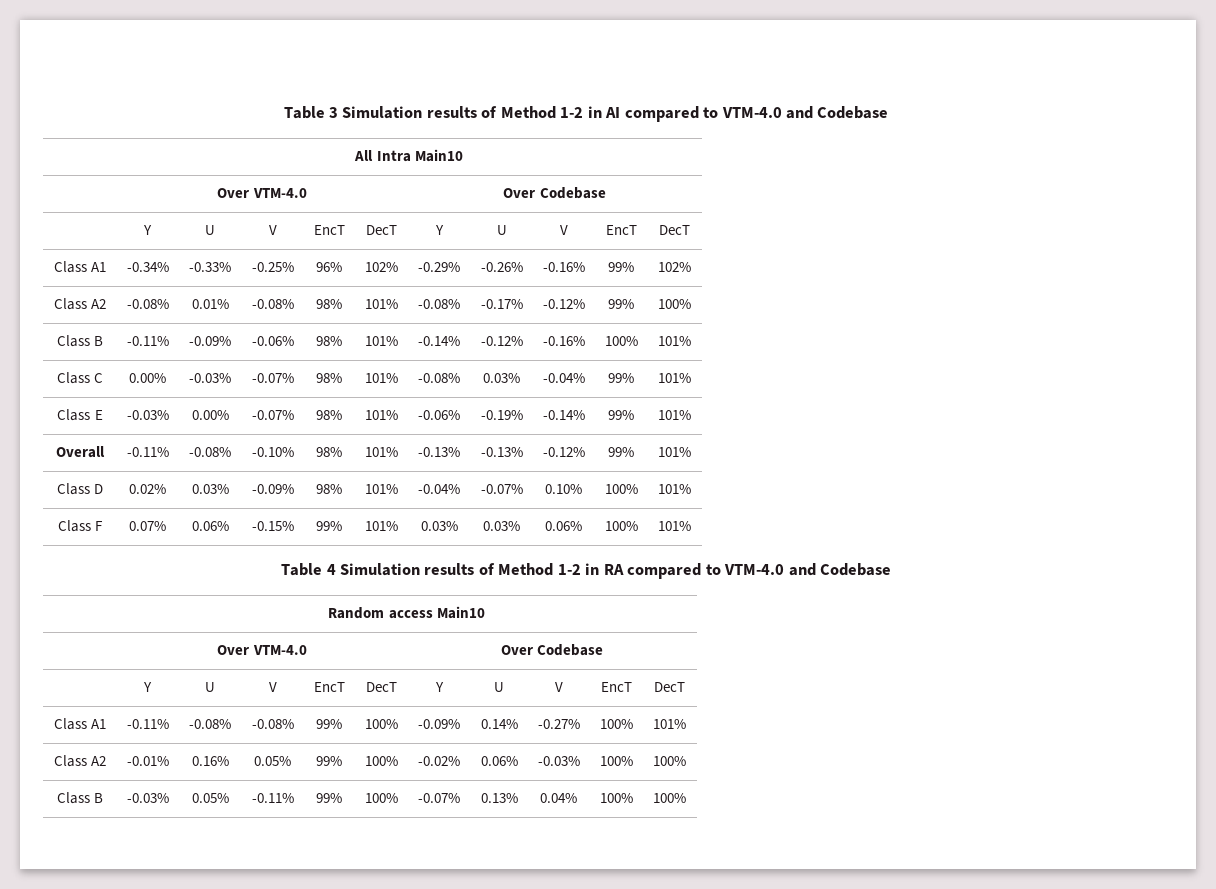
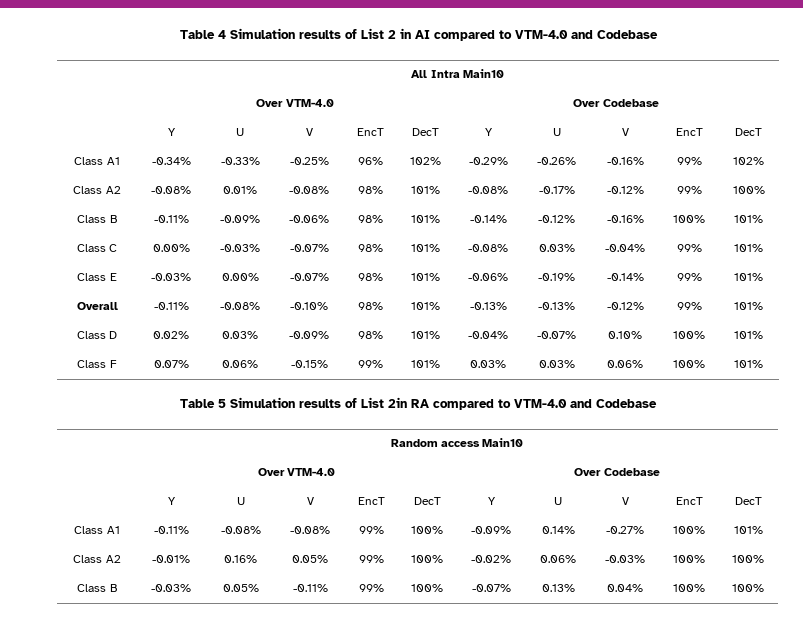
[283,106,584,119] Table 3 Simulation results of Method 1-2 -> [179,28,396,39] Table 4 Simulation results of List 2
[326,563,600,576] 4 Simulation results of Method 1-2 in -> [218,397,407,408] 5 Simulation results of List 2in

